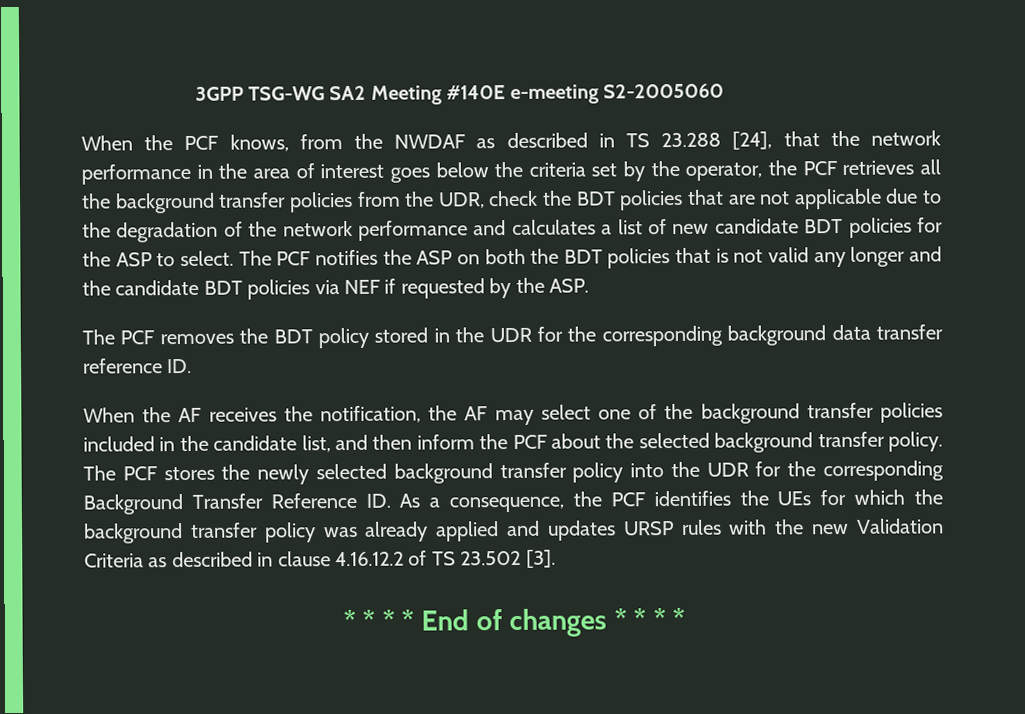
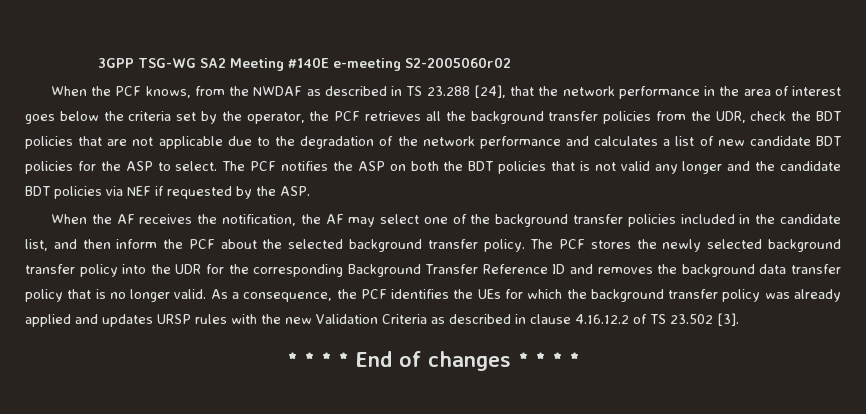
[603,83,725,99] S2-2005060 -> [405,57,512,68] S2-2005060r02
[82,324,943,349] [83,358,193,374] // The PCF removes the BDT policy stored in the UDR for the corresponding background data transfer reference ID. -> (310, 191) none
[365,493,391,508] ID. -> [552,264,842,277] [25,289,207,302] ID and removes the background data transfer policy that is no longer valid.

